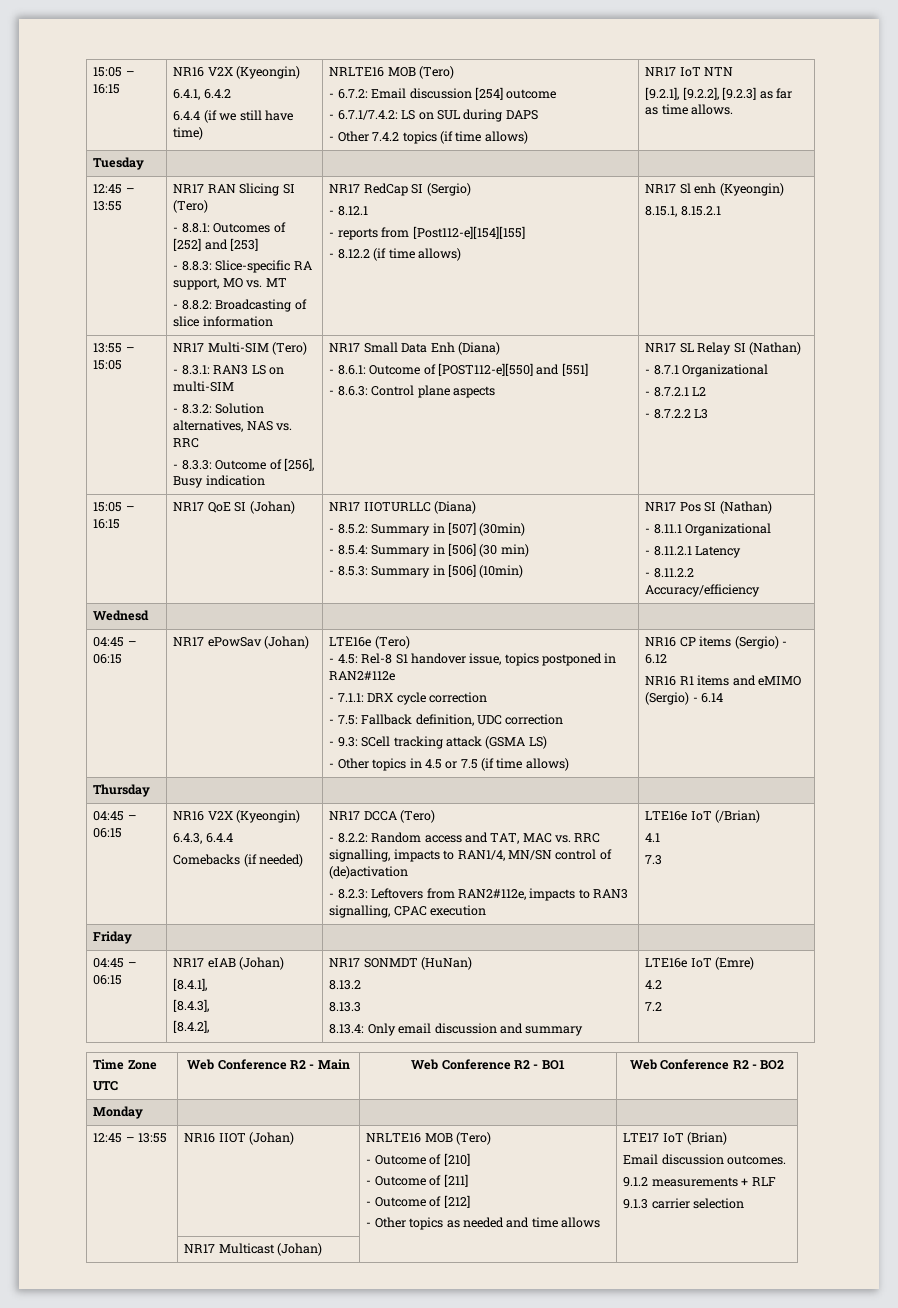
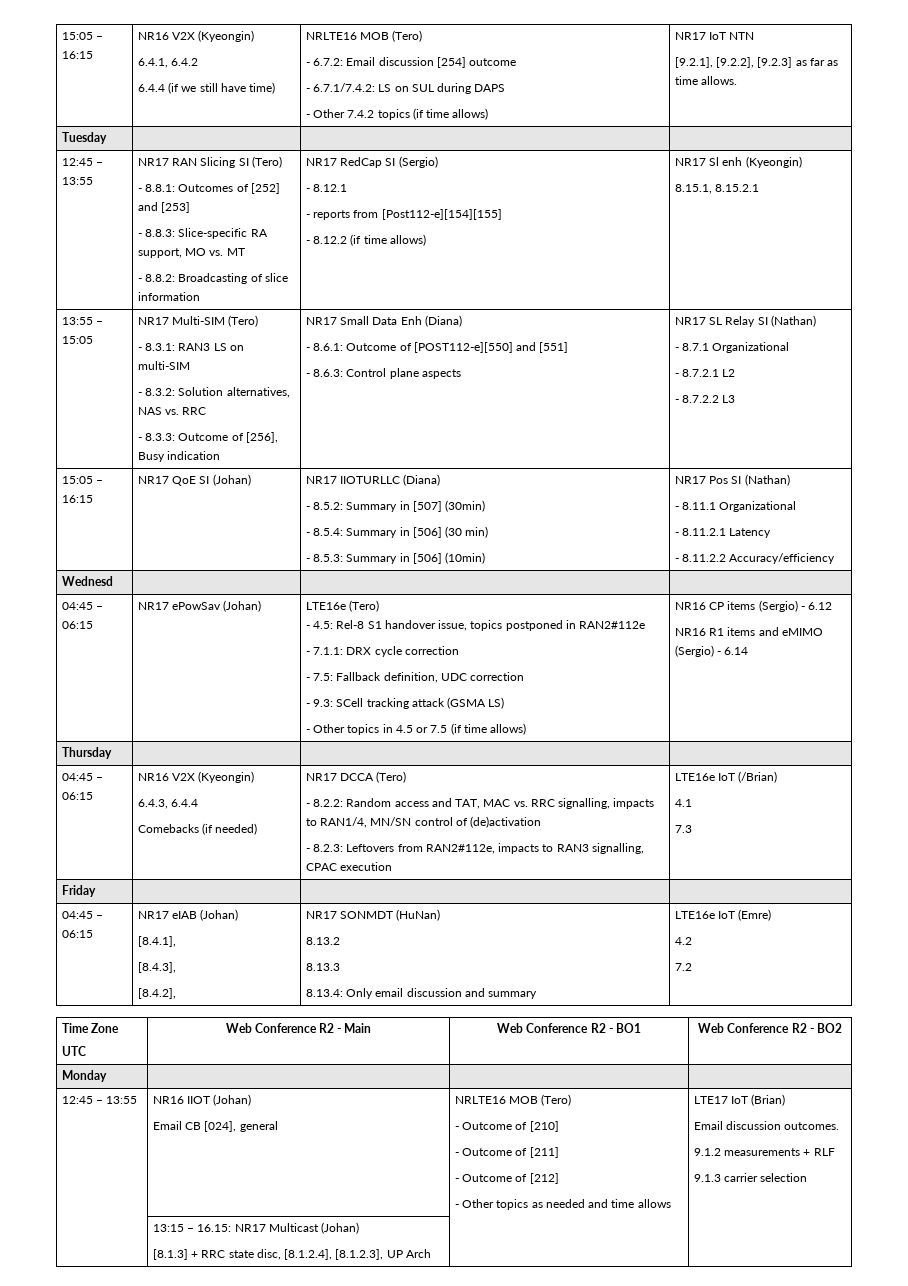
(295, 1138) none -> [152,1121,278,1132] // Email CB [024], general
(745, 1203) none -> [152,1224,232,1232] 13:15 – 16.15:
(323, 1249) none -> [152,1249,431,1260] // [8.1.3] + RRC state disc, [8.1.2.4], [8.1.2.3], UP Arch

